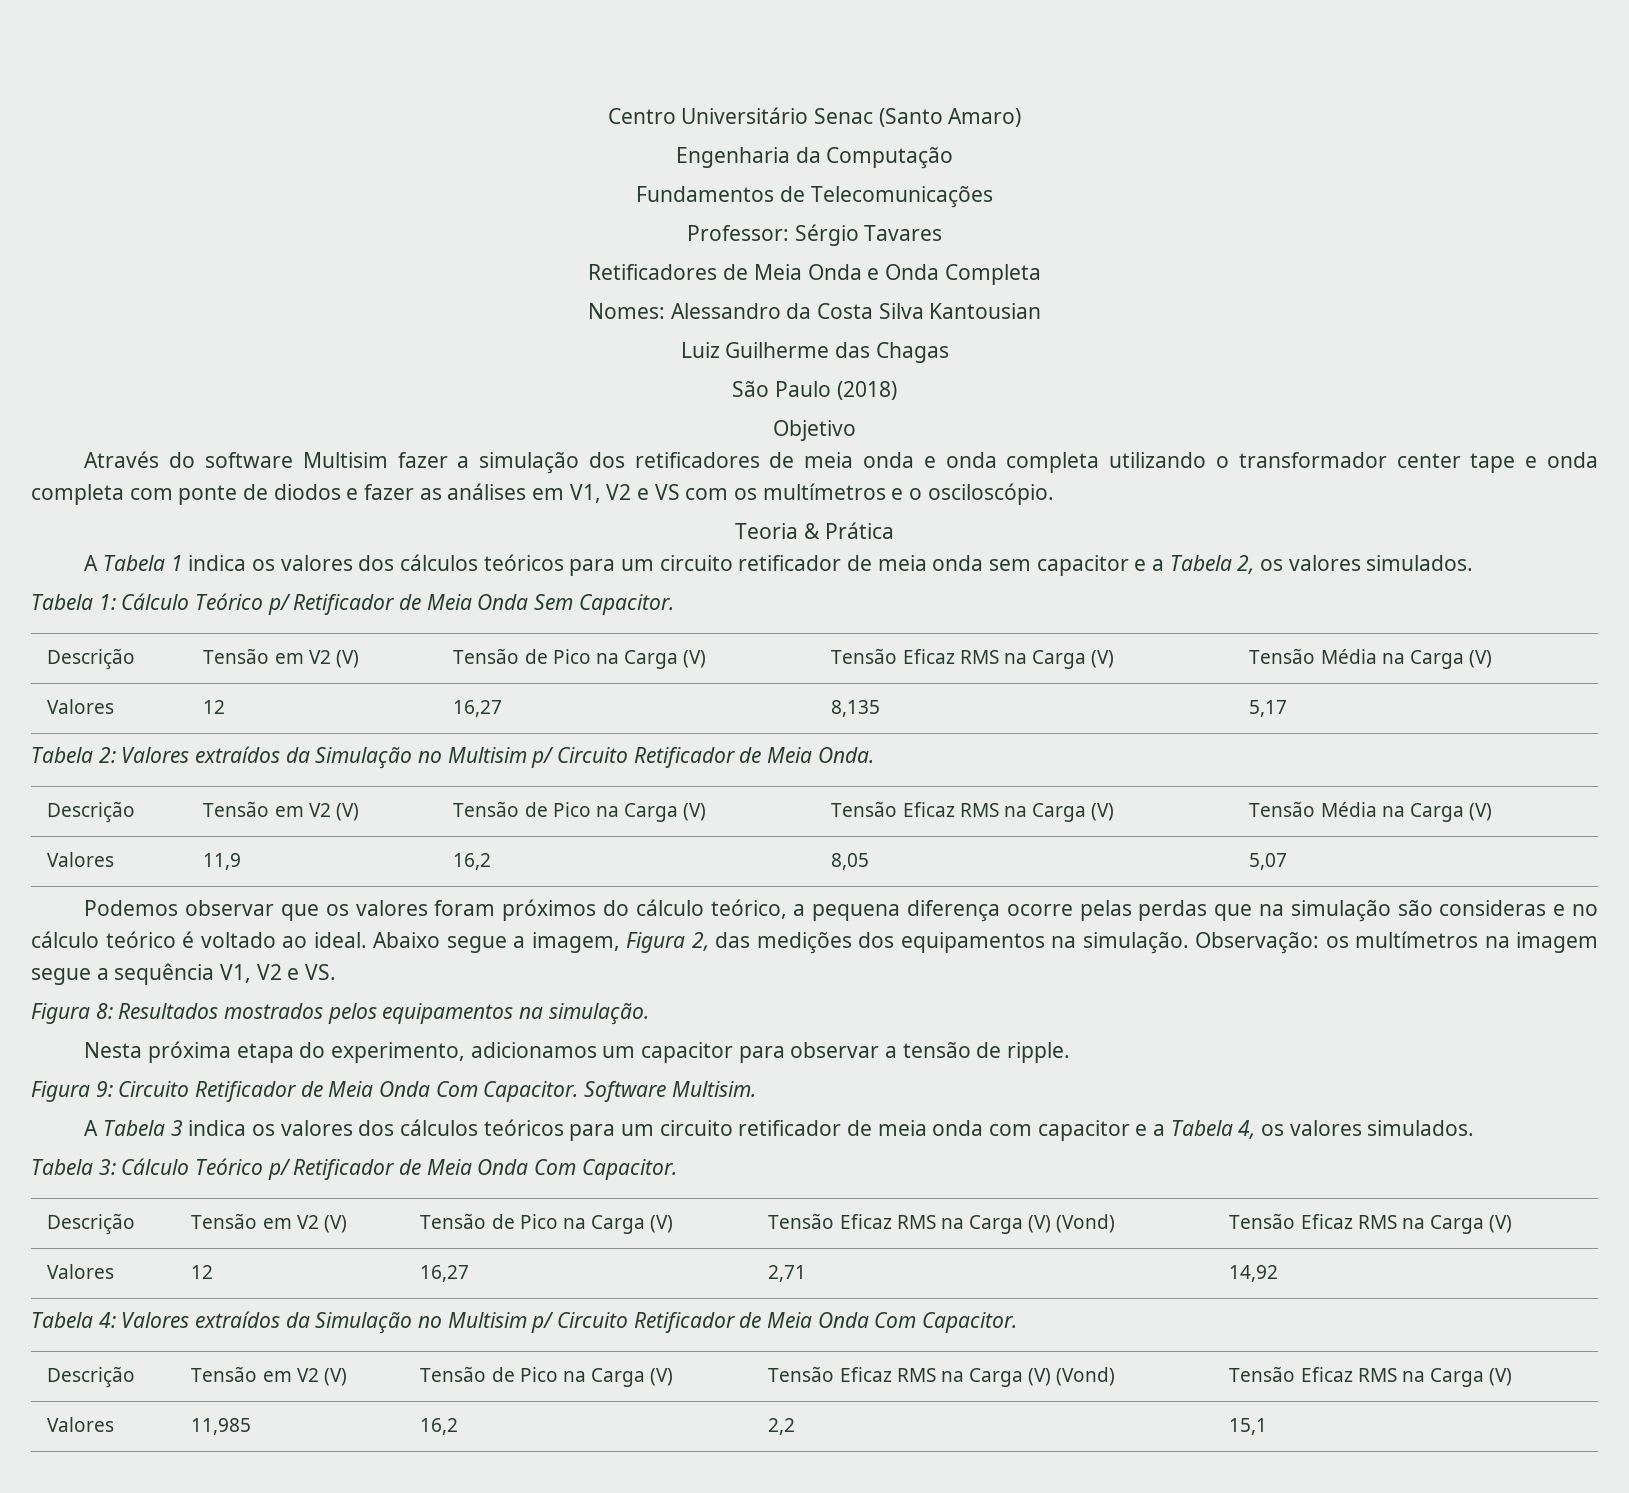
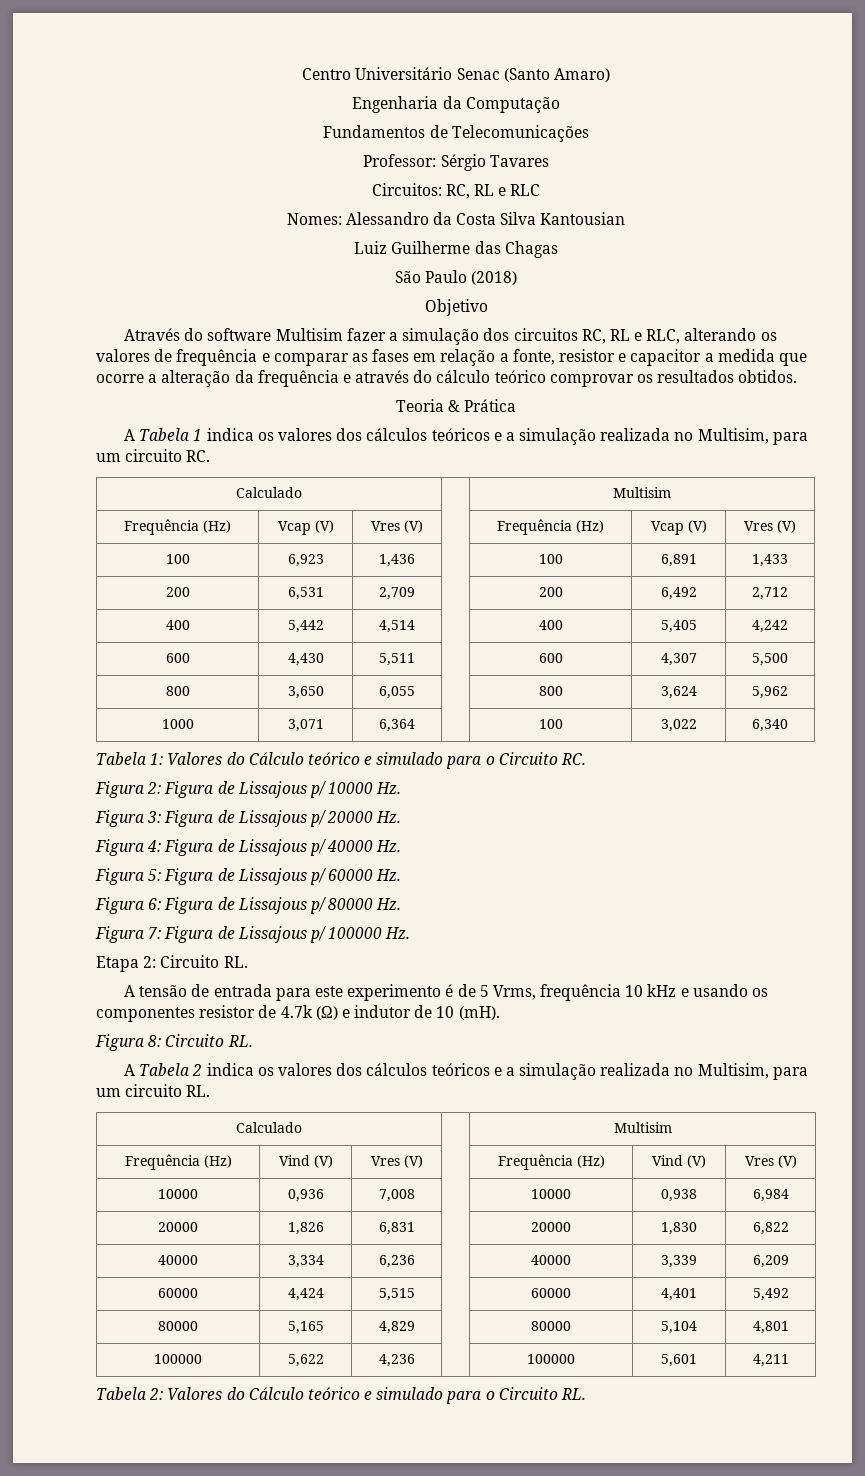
[588,264,1041,285] Retificadores de Meia Onda e Onda Completa -> [371,183,541,199] Circuitos: RC, RL e RLC
[634,452,1598,473] [31,483,1054,505] retificadores de meia onda e onda completa utilizando o transformador center tape e onda completa com ponte de diodos e fazer as análises em V1, V2 e VS com os multímetros e o osciloscópio. -> [513,328,777,344] [96,349,807,366] [96,370,798,387] circuitos RC, RL e RLC, alterando os valores de frequência e comparar as fases em relação a fonte, resistor e capacitor a medida que ocorre a alteração da frequência e através do cálculo teórico comprovar os resultados obtidos.
[569,555,1474,576] [31,593,674,615] [47,648,136,670] [203,648,359,668] [453,648,707,669] [831,648,1115,669] [1249,648,1492,669] [47,699,115,714] [203,700,226,714] [453,700,503,717] [831,700,881,717] [1249,700,1288,717] [31,746,874,769] [47,801,136,823] [203,801,359,821] [453,801,707,822] [831,801,1115,822] [1249,801,1492,822] [47,852,115,867] [203,853,242,870] [453,853,492,870] [831,853,870,870] [1249,853,1288,870] [84,899,1598,922] [31,931,1598,954] [31,963,337,985] [31,1003,649,1025] [84,1041,1071,1063] [31,1081,756,1102] [84,1119,1475,1141] [31,1158,677,1180] [47,1213,136,1235] [191,1213,347,1233] [420,1213,674,1234] [768,1213,1116,1234] [1229,1213,1513,1234] [47,1264,115,1279] [191,1265,214,1279] [420,1265,470,1282] [768,1265,807,1282] [1229,1265,1279,1282] [31,1311,1018,1334] [47,1366,136,1388] [191,1366,347,1386] [420,1366,674,1387] [768,1366,1116,1387] [1229,1366,1513,1387] [47,1417,115,1432] [191,1418,252,1435] [420,1418,459,1435] [768,1418,796,1435] [1229,1418,1268,1435] para um circuito retificador de meia onda sem capacitor e a Tabela 2, os valores simulados. // Tabela 1: Cálculo Teórico p/ Retificador de Meia Onda Sem Capacitor. // Descrição | Tensão em V2 (V) | Tensão de Pico na Carga (V) | Tensão Eficaz RMS na Carga (V) | Tensão Média na Carga (V) // Valores | 12 | 16,27 | 8,135 | 5,17 // Tabela 2: Valores extraídos da Simulação no Multisim p/ Circuito Retificador de Meia Onda. // Descrição | Tensão em V2 (V) | Tensão de Pico na Carga (V) | Tensão Eficaz RMS na Carga (V) | Tensão Média na Carga (V) // Valores | 11,9 | 16,2 | 8,05 | 5,07 // Podemos observar que os valores foram próximos do cálculo teórico, a pequena diferença ocorre pelas perdas que na simulação são consideras e no cálculo teórico é voltado ao ideal. Abaixo segue a imagem, Figura 2, das medições dos equipamentos na simulação. Observação: os multímetros na imagem segue a sequência V1, V2 e VS. // Figura 8: Resultados mostrados pelos equipamentos na simulação. // Nesta próxima etapa do experimento, adicionamos um capacitor para observar a tensão de ripple. // Figura 9: Circuito Retificador de Meia Onda Com Capacitor. Software Multisim. // A Tabela 3 indica os valores dos cálculos teóricos para um circuito retificador de meia onda com capacitor e a Tabela 4, os valores simulados. // Tabela 3: Cálculo Teórico p/ Retificador de Meia Onda Com Capacitor. // Descrição | Tensão em V2 (V) | Tensão de Pico na Carga (V) | Tensão Eficaz RMS na Carga (V) (Vond) | Tensão Eficaz RMS na Carga (V) // Valores | 12 | 16,27 | 2,71 | 14,92 // Tabela 4: Valores extraídos da Simulação no Multisim p/ Circuito Retificador de Meia Onda Com Capacitor. // Descrição | Tensão em V2 (V) | Tensão de Pico na Carga (V) | Tensão Eficaz RMS na Carga (V) (Vond) | Tensão Eficaz RMS na Carga (V) // Valores | 11,985 | 16,2 | 2,2 | 15,1 -> [493,428,808,445] [96,449,211,462] [236,487,302,498] [613,487,671,498] [124,519,231,535] [277,520,334,535] [371,520,423,533] [497,519,604,535] [650,520,707,535] [744,520,797,533] [165,554,190,564] [287,554,324,567] [379,554,415,567] [538,554,563,564] [660,554,697,567] [752,554,789,567] [165,587,190,597] [287,587,324,600] [379,587,415,600] [538,587,563,597] [660,587,697,600] [752,587,789,600] [165,620,190,630] [287,620,324,633] [379,620,415,633] [538,620,563,630] [660,620,697,633] [752,620,789,633] [165,653,190,663] [287,653,324,666] [379,653,415,666] [538,653,563,663] [660,653,697,666] [752,653,789,666] [165,686,190,696] [287,686,324,699] [379,686,415,699] [538,686,563,696] [660,686,697,699] [752,686,789,699] [161,719,194,729] [287,719,324,732] [379,719,415,732] [538,719,563,729] [660,719,697,732] [752,719,789,732] [96,752,587,769] [95,781,402,798] [95,810,402,827] [95,839,402,856] [95,868,402,885] [95,897,402,914] [95,926,411,943] [96,955,248,972] [124,984,769,1001] [96,1005,500,1022] [95,1034,253,1051] [124,1063,808,1080] [96,1084,211,1097] [236,1122,302,1133] [613,1122,672,1133] [124,1154,232,1170] [278,1155,333,1168] [370,1155,423,1168] [497,1154,605,1170] [652,1155,707,1168] [744,1155,797,1168] [158,1189,198,1199] [287,1189,324,1202] [378,1189,415,1202] [531,1189,571,1199] [661,1189,698,1202] [752,1189,789,1202] [158,1222,198,1232] [287,1222,324,1235] [378,1222,415,1235] [531,1222,571,1232] [661,1222,698,1235] [752,1222,789,1235] [158,1255,198,1265] [287,1255,324,1268] [378,1255,415,1268] [531,1255,571,1265] [661,1255,698,1268] [752,1255,789,1268] [158,1288,198,1298] [287,1288,324,1301] [378,1288,415,1301] [531,1288,571,1298] [661,1288,698,1301] [752,1288,789,1301] [158,1321,198,1331] [287,1321,324,1334] [378,1321,415,1334] [531,1321,571,1331] [661,1321,698,1334] [752,1321,789,1334] [154,1354,202,1364] [287,1354,324,1367] [378,1354,415,1367] [527,1354,575,1364] [661,1354,698,1367] [752,1354,789,1367] [96,1387,587,1404] e a simulação realizada no Multisim, para um circuito RC. // Calculado | | Multisim // Frequência (Hz) | Vcap (V) | Vres (V) | | Frequência (Hz) | Vcap (V) | Vres (V) // 100 | 6,923 | 1,436 | | 100 | 6,891 | 1,433 // 200 | 6,531 | 2,709 | | 200 | 6,492 | 2,712 // 400 | 5,442 | 4,514 | | 400 | 5,405 | 4,242 // 600 | 4,430 | 5,511 | | 600 | 4,307 | 5,500 // 800 | 3,650 | 6,055 | | 800 | 3,624 | 5,962 // 1000 | 3,071 | 6,364 | | 100 | 3,022 | 6,340 // Tabela 1: Valores do Cálculo teórico e simulado para o Circuito RC. // Figura 2: Figura de Lissajous p/ 10000 Hz. // Figura 3: Figura de Lissajous p/ 20000 Hz. // Figura 4: Figura de Lissajous p/ 40000 Hz. // Figura 5: Figura de Lissajous p/ 60000 Hz. // Figura 6: Figura de Lissajous p/ 80000 Hz. // Figura 7: Figura de Lissajous p/ 100000 Hz. // Etapa 2: Circuito RL. // A tensão de entrada para este experimento é de 5 Vrms, frequência 10 kHz e usando os componentes resistor de 4.7k (Ω) e indutor de 10 (mH). // Figura 8: Circuito RL. // A Tabela 2 indica os valores dos cálculos teóricos e a simulação realizada no Multisim, para um circuito RL. // Calculado | | Multisim // Frequência (Hz) | Vind (V) | Vres (V) | | Frequência (Hz) | Vind (V) | Vres (V) // 10000 | 0,936 | 7,008 | | 10000 | 0,938 | 6,984 // 20000 | 1,826 | 6,831 | | 20000 | 1,830 | 6,822 // 40000 | 3,334 | 6,236 | | 40000 | 3,339 | 6,209 // 60000 | 4,424 | 5,515 | | 60000 | 4,401 | 5,492 // 80000 | 5,165 | 4,829 | | 80000 | 5,104 | 4,801 // 100000 | 5,622 | 4,236 | | 100000 | 5,601 | 4,211 // Tabela 2: Valores do Cálculo teórico e simulado para o Circuito RL.

